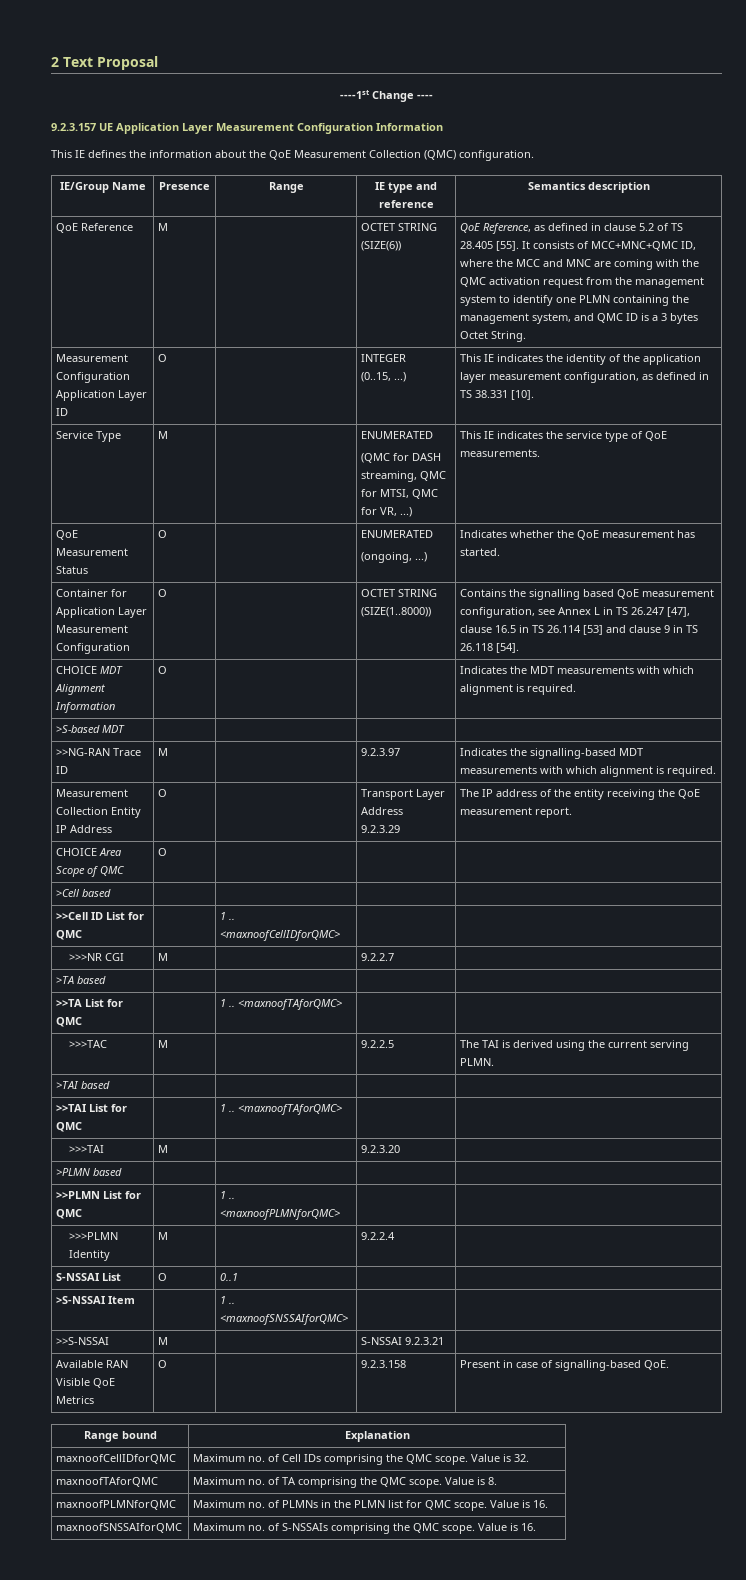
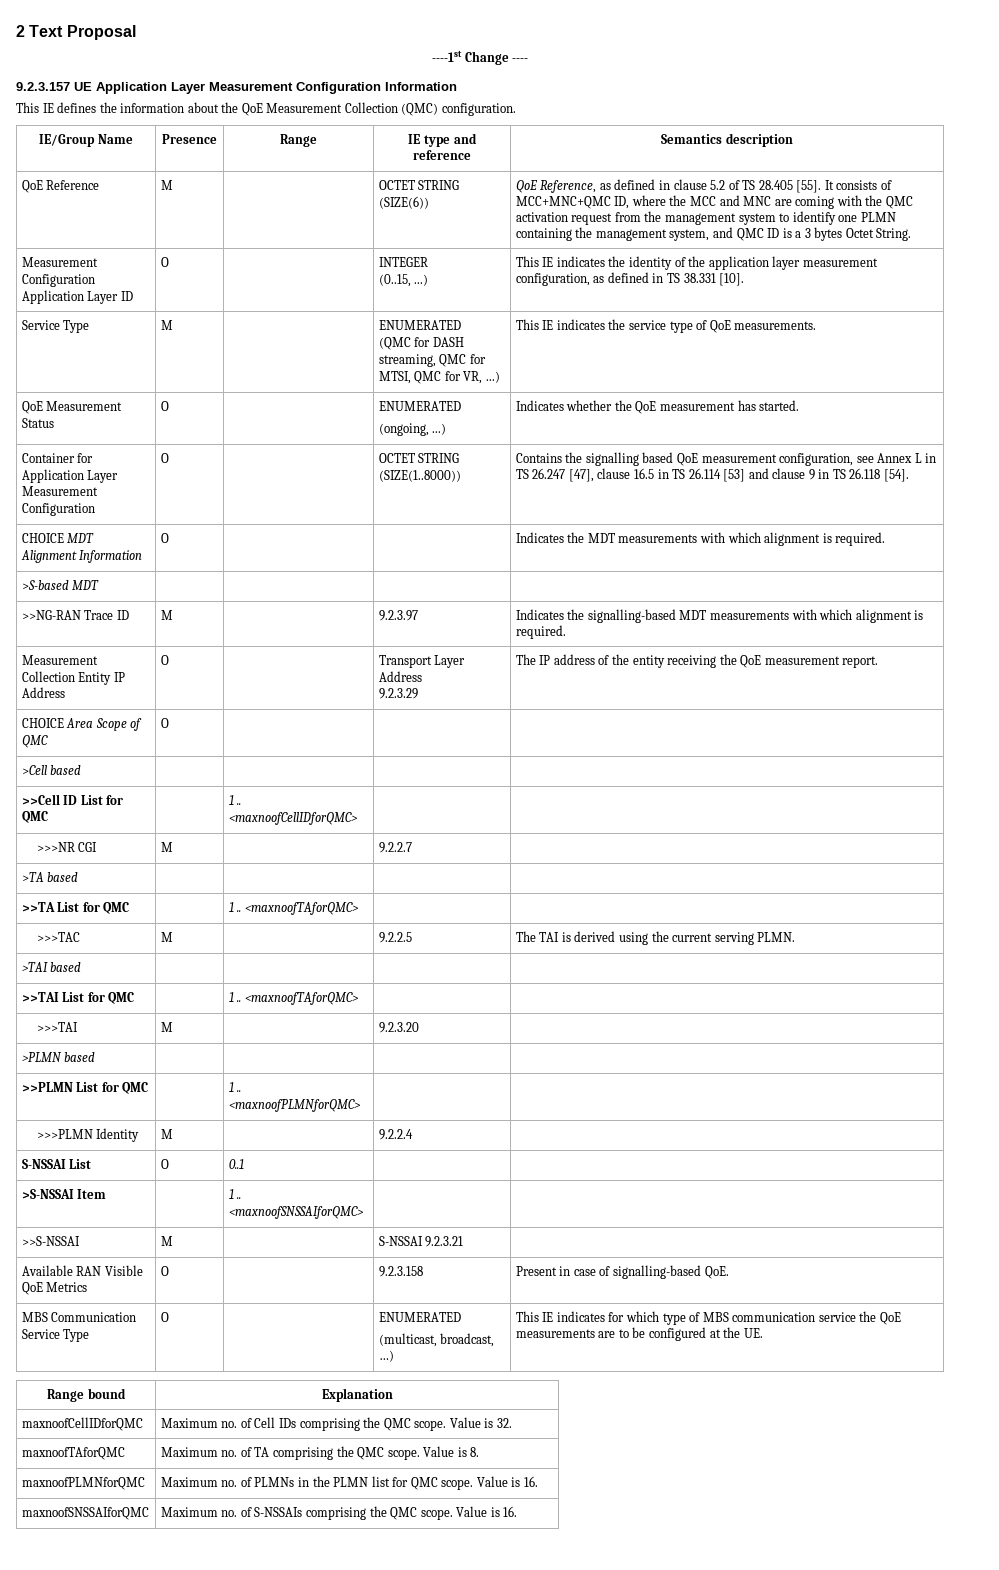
(670, 1365) none -> [21,1312,137,1322] [21,1329,90,1342] [160,1312,169,1322] [378,1312,461,1322] [378,1333,495,1347] [378,1350,394,1362] [515,1311,901,1325] [515,1327,763,1341] // MBS Communication Service Type | O | | ENUMERATED // (multicast, broadcast, …) | This IE indicates for which type of MBS communication service the QoE measurements are to be configured at the UE.

